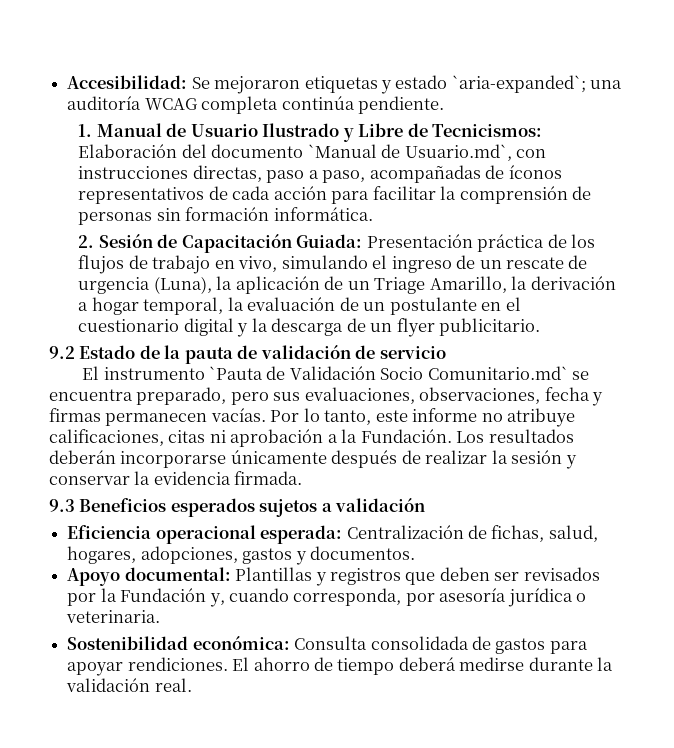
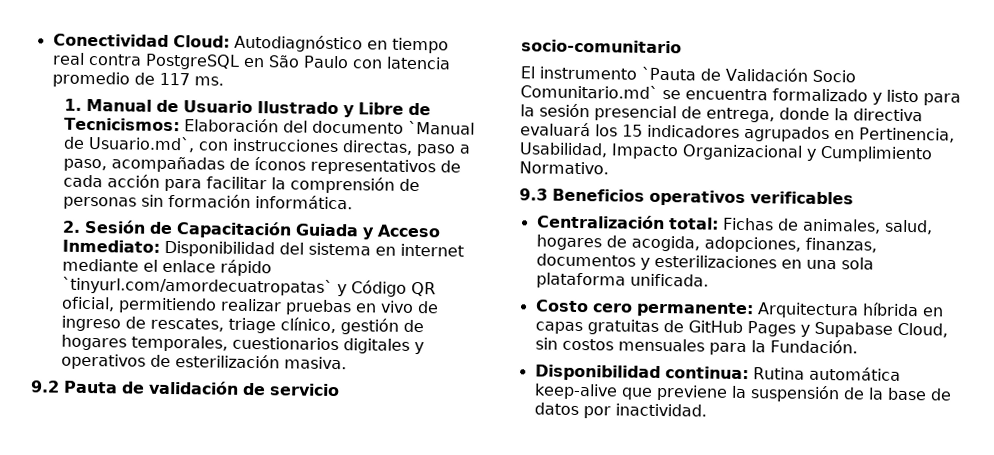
[67,75,623,94] [67,96,444,114] Accesibilidad: Se mejoraron etiquetas y estado `aria-expanded`; una auditoría WCAG completa continúa pendiente. -> [52,33,449,54] [51,52,451,70] [51,71,224,88] Conectividad Cloud: Autodiagnóstico en tiempo real contra PostgreSQL en São Paulo con latencia promedio de 117 ms.
[296,234,596,252] [78,255,588,274] [78,276,616,294] [78,297,521,315] [78,318,541,337] [49,345,233,364] Guiada: Presentación práctica de los flujos de trabajo en vivo, simulando el ingreso de un rescate de urgencia (Luna), la aplicación de un Triage Amarillo, la derivación a hogar temporal, la evaluación de un postulante en el cuestionario digital y la descarga de un flyer publicitario. // 9.2 Estado de la pauta -> [295,223,442,240] [62,239,465,258] [62,258,273,277] [62,276,437,297] [61,296,440,316] [61,315,425,335] [61,334,425,355] [61,353,348,370] [30,380,118,394] Guiada y Acceso Inmediato: Disponibilidad del sistema en internet mediante el enlace rápido `tinyurl.com/amordecuatropatas` y Código QR oficial, permitiendo realizar pruebas en vivo de ingreso de rescates, triage clínico, gestión de hogares temporales, cuestionarios digitales y operativos de esterilización masiva. // 9.2 Pauta
(446, 352) none -> [521,39,682,54] socio-comunitario
[136,387,604,406] [49,408,576,427] [49,429,574,447] [49,450,577,469] [49,471,303,485] [49,498,426,517] [67,525,598,544] [67,546,415,565] [67,567,600,586] [67,588,587,607] [66,610,161,623] [67,636,588,654] [67,657,614,676] [66,678,192,692] preparado, pero sus evaluaciones, observaciones, fecha y firmas permanecen vacías. Por lo tanto, este informe no atribuye calificaciones, citas ni aprobación a la Fundación. Los resultados deberán incorporarse únicamente después de realizar la sesión y conservar la evidencia firmada. // 9.3 Beneficios esperados sujetos a validación // Eficiencia operacional esperada: Centralización de fichas, salud, hogares, adopciones, gastos y documentos. // Apoyo documental: Plantillas y registros que deben ser revisados por la Fundación y, cuando corresponda, por asesoría jurídica o veterinaria. // Sostenibilidad económica: Consulta consolidada de gastos para apoyar rendiciones. El ahorro de tiempo deberá medirse durante la validación real. -> [772,88,961,106] [520,103,923,123] [520,122,955,143] [519,142,933,163] [519,161,609,175] [519,188,854,207] [536,214,933,235] [535,234,877,253] [535,253,874,270] [535,272,709,289] [534,299,944,319] [534,319,948,338] [534,337,858,356] [534,364,901,382] [533,383,952,403] [533,402,707,419] formalizado y listo para la sesión presencial de entrega, donde la directiva evaluará los 15 indicadores agrupados en Pertinencia, Usabilidad, Impacto Organizacional y Cumplimiento Normativo. // 9.3 Beneficios operativos verificables // Centralización total: Fichas de animales, salud, hogares de acogida, adopciones, finanzas, documentos y esterilizaciones en una sola plataforma unificada. // Costo cero permanente: Arquitectura híbrida en capas gratuitas de GitHub Pages y Supabase Cloud, sin costos mensuales para la Fundación. // Disponibilidad continua: Rutina automática keep-alive que previene la suspensión de la base de datos por inactividad.

